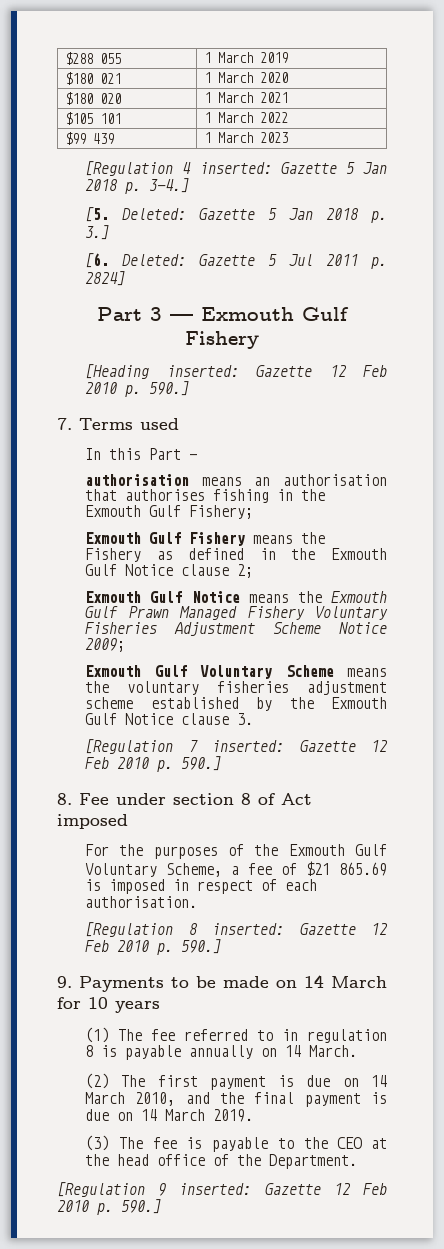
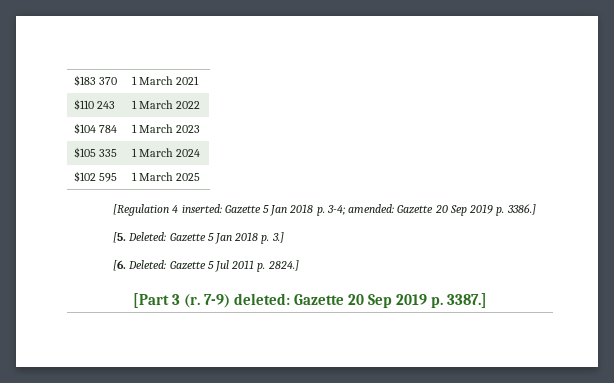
[64,52,121,65] [203,52,288,63] [64,72,121,85] [203,72,288,83] [64,92,121,105] $288 055 | 1 March 2019 // $180 021 | 1 March 2020 // $180 020 -> [73,75,117,86] $183 370
[64,112,121,125] $105 101 -> [73,99,115,110] $110 243
[64,132,114,145] $99 439 -> [73,123,117,134] $104 784
(288, 137) none -> [73,147,117,158] [131,148,201,157] [73,171,117,182] [131,172,201,181] // $105 335 | 1 March 2024 // $102 595 | 1 March 2025
[149,178,190,193] 3-4.] -> [326,204,536,216] 3-4; amended: Gazette 20 Sep 2019 p. 3386.]
[85,271,126,286] [97,307,349,321] [185,331,259,349] [85,364,387,379] [85,381,190,397] [57,418,179,430] [85,448,198,460] [85,474,387,486] [85,489,326,503] [85,505,254,519] [85,532,326,546] [85,548,387,562] [85,564,254,578] [85,591,387,603] [85,606,388,620] [85,622,387,636] [85,638,126,652] [85,665,387,679] [85,681,387,695] [85,697,387,711] [85,713,254,725] [85,739,388,754] [85,756,222,772] [57,793,312,805] [57,814,128,829] [85,844,387,859] [85,861,387,877] [85,879,318,894] [85,896,198,908] [85,922,388,937] [85,939,222,955] [57,975,387,992] [57,997,160,1013] [85,1027,387,1043] [85,1045,358,1060] [85,1073,387,1090] [85,1092,387,1107] [85,1109,254,1122] [85,1135,387,1152] [85,1154,358,1169] [57,1182,387,1197] [57,1199,161,1215] 2824] // Part 3 — Exmouth Gulf Fishery // [Heading inserted: Gazette 12 Feb 2010 p. 590.] // 7. Terms used // In this Part — // authorisation means an authorisation that authorises fishing in the Exmouth Gulf Fishery; // Exmouth Gulf Fishery means the Fishery as defined in the Exmouth Gulf Notice clause 2; // Exmouth Gulf Notice means the Exmouth Gulf Prawn Managed Fishery Voluntary Fisheries Adjustment Scheme Notice 2009; // Exmouth Gulf Voluntary Scheme means the voluntary fisheries adjustment scheme established by the Exmouth Gulf Notice clause 3. // [Regulation 7 inserted: Gazette 12 Feb 2010 p. 590.] // 8. Fee under section 8 of Act imposed // For the purposes of the Exmouth Gulf Voluntary Scheme, a fee of $21 865.69 is imposed in respect of each authorisation. // [Regulation 8 inserted: Gazette 12 Feb 2010 p. 590.] // 9. Payments to be made on 14 March for 10 years // (1) The fee referred to in regulation 8 is payable annually on 14 March. // (2) The first payment is due on 14 March 2010, and the final payment is due on 14 March 2019. // (3) The fee is payable to the CEO at the head office of the Department. // [Regulation 9 inserted: Gazette 12 Feb 2010 p. 590.] -> [267,260,299,271] [132,293,488,308] 2824.] // [Part 3 (r. 7-9) deleted: Gazette 20 Sep 2019 p. 3387.]

